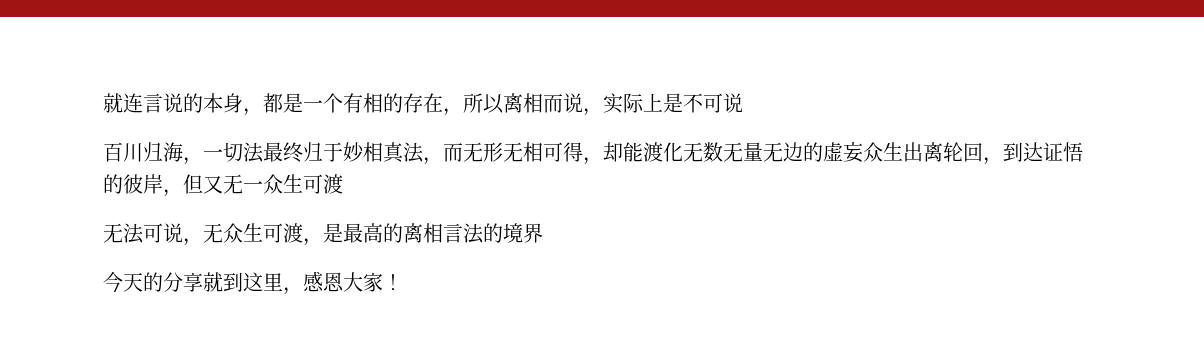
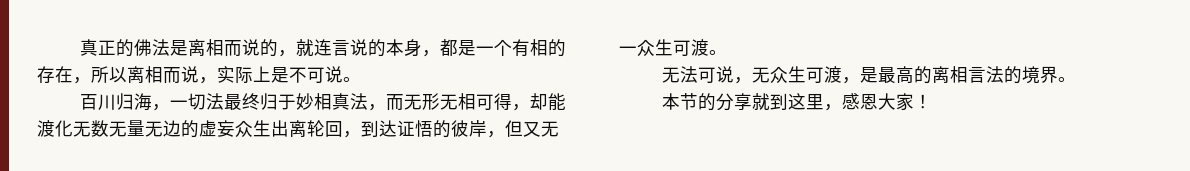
(103, 103) none -> [80,39,297,57] 真正的佛法是离相而说的，
(743, 103) none -> [343,77,361,82] 。
(343, 184) none -> [709,50,727,55] 。
[103,272,143,293] // 今天 -> [1058,77,1077,82] [662,93,699,110] 。 // 本节

